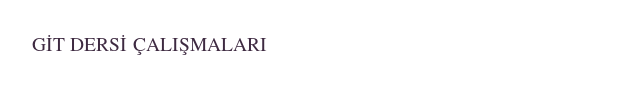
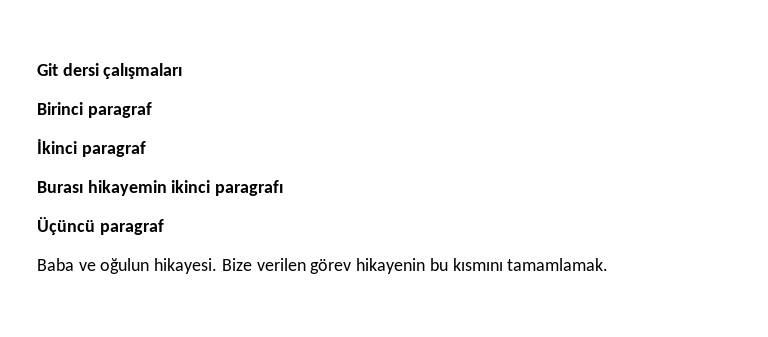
[32,35,267,55] GİT DERSİ ÇALIŞMALARI -> [37,63,183,79] [37,102,152,118] [37,139,146,157] [37,180,284,196] [37,217,164,235] [37,258,609,274] Git dersi çalışmaları // Birinci paragraf // İkinci paragraf // Burası hikayemin ikinci paragrafı // Üçüncü paragraf // Baba ve oğulun hikayesi. Bize verilen görev hikayenin bu kısmını tamamlamak.

